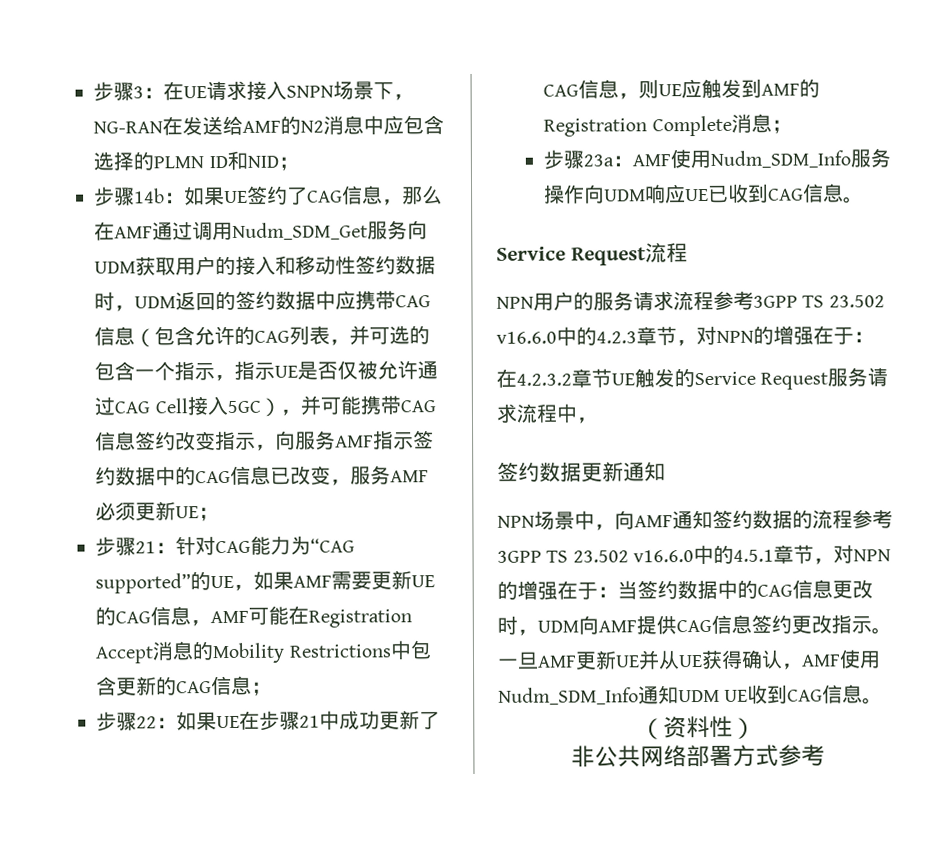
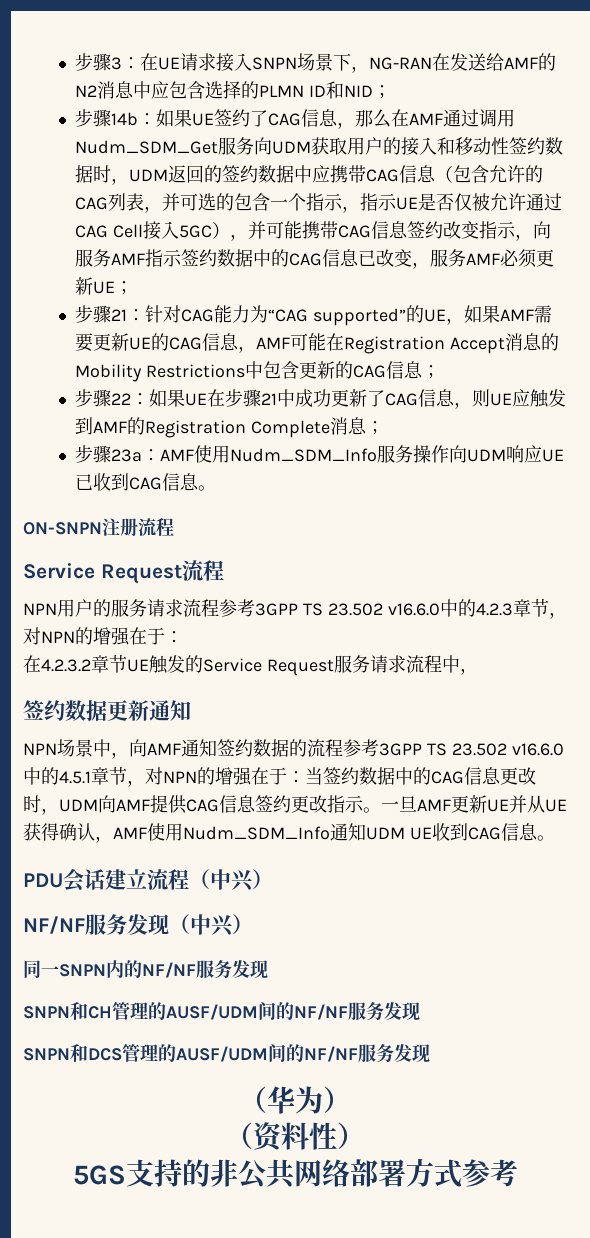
(865, 200) none -> [23,518,174,537] // ON-SNPN注册流程
(884, 701) none -> [23,868,273,892] [23,914,253,937] [23,960,268,979] [23,1002,420,1021] [23,1044,430,1063] [239,1086,351,1114] // PDU会话建立流程（中兴） // NF/NF服务发现（中兴） // 同一SNPN内的NF/NF服务发现 // SNPN和CH管理的AUSF/UDM间的NF/NF服务发现 // SNPN和DCS管理的AUSF/UDM间的NF/NF服务发现 // （华为）
(756, 728) none -> [72,1159,210,1187] 5GS支持的

